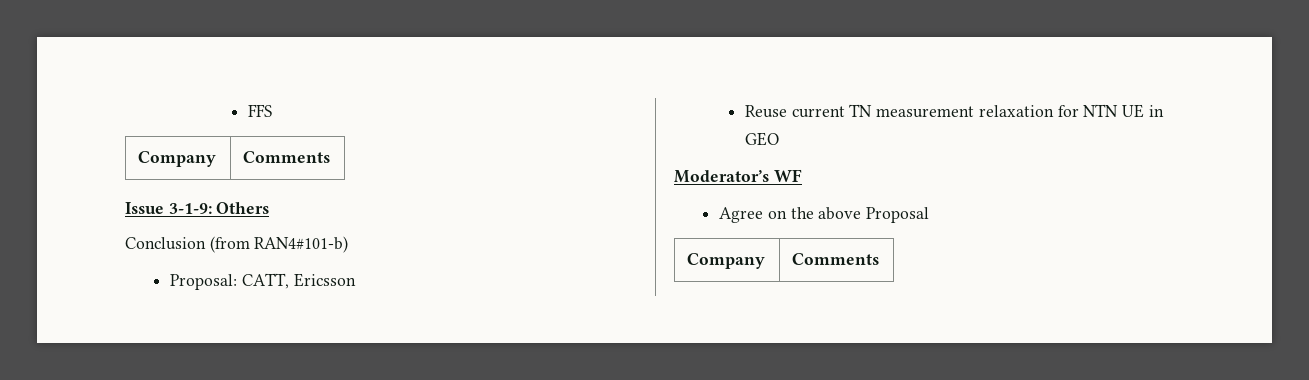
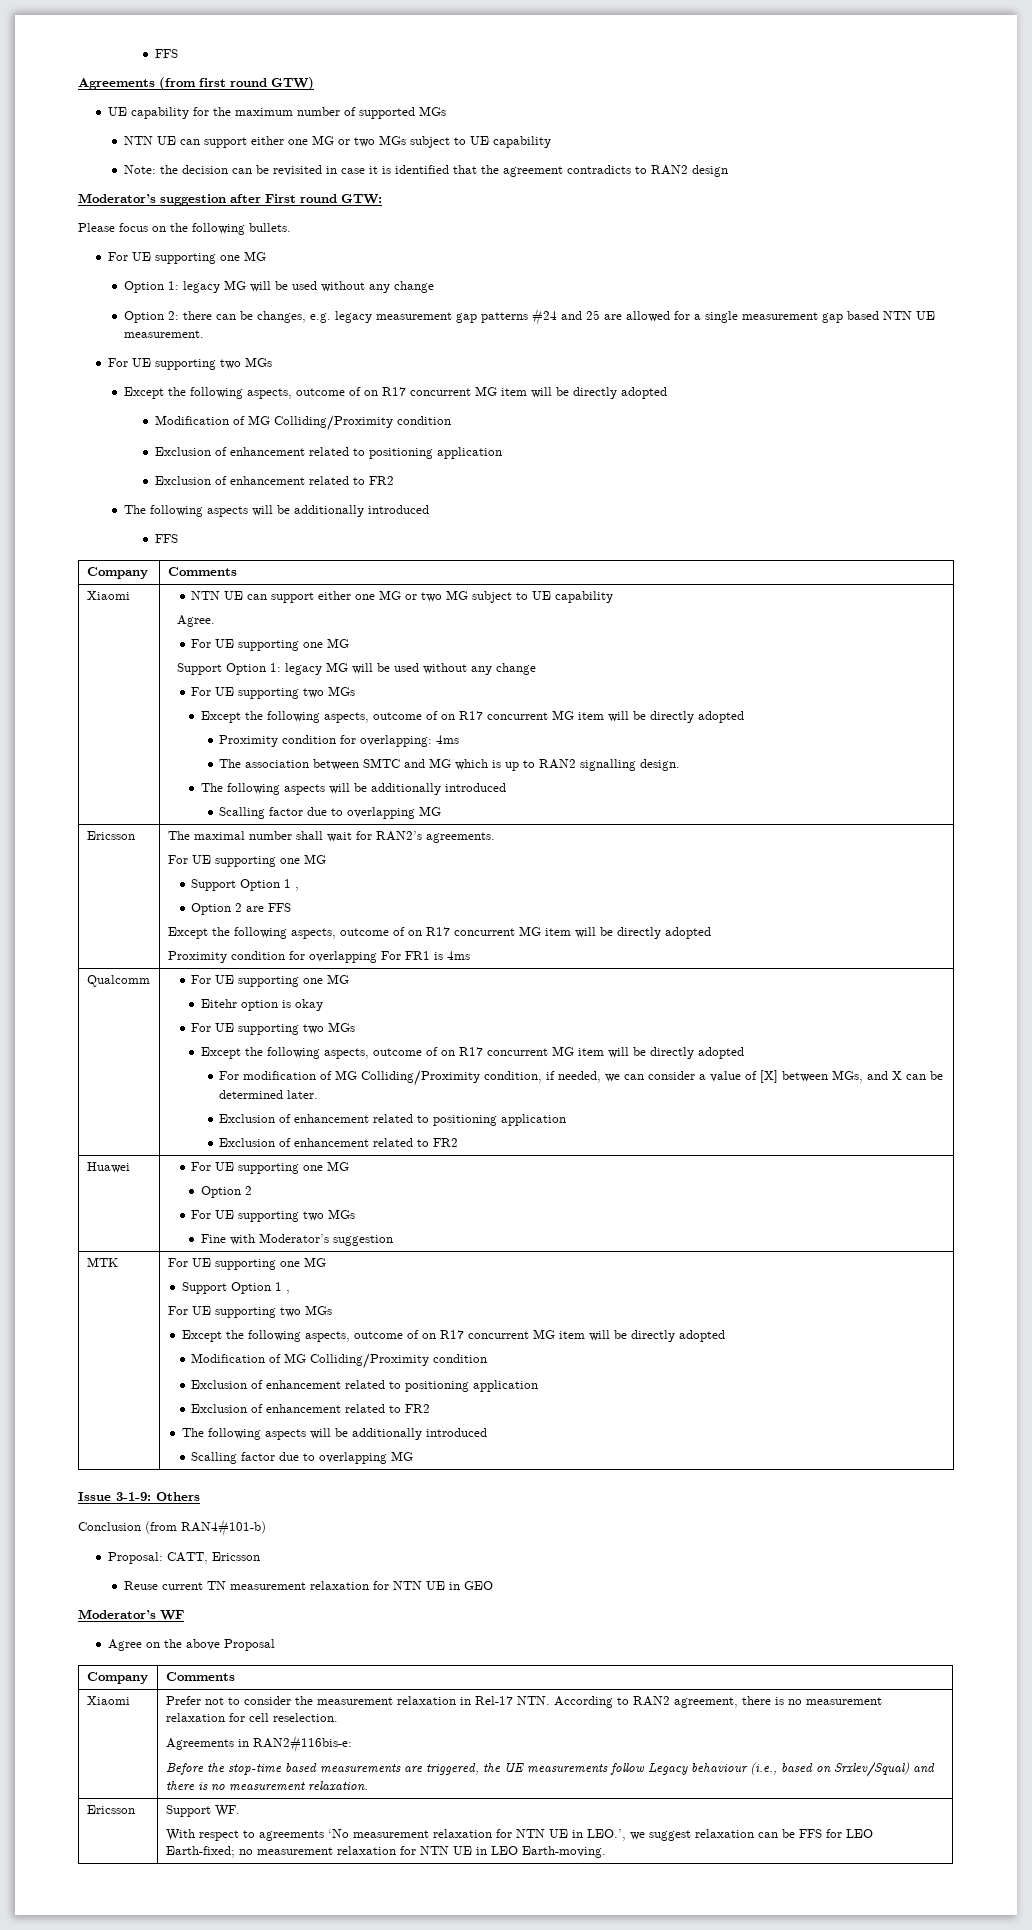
[247,104,272,117] [138,151,217,167] [243,151,331,163] FFS // Company | Comments -> [155,49,179,58] [78,77,314,90] [107,106,446,119] [123,135,551,148] [123,165,728,177] [78,193,382,206] [78,223,291,235] [107,251,266,264] [123,280,434,293] [123,308,935,325] [123,330,204,338] [107,357,272,370] [123,386,667,399] [155,415,452,431] [155,447,503,459] [155,476,395,485] [123,505,429,517] [155,534,179,543] [86,567,148,579] [167,567,237,576] [86,591,130,600] [191,590,614,603] [176,615,215,627] [191,638,350,651] [176,662,536,675] [191,686,356,699] [200,710,744,723] [219,735,460,747] [219,758,681,771] [200,783,506,795] [219,806,442,819] [86,831,135,840] [167,831,495,843] [167,854,326,867] [191,879,300,891] [191,903,292,915] [167,926,711,939] [167,951,470,963] [86,975,150,987] [191,974,350,987] [200,999,323,1011] [191,1022,356,1035] [200,1046,744,1059] [219,1070,944,1086] [219,1090,319,1099] [219,1114,567,1126] [219,1138,459,1147] [86,1162,130,1173] [191,1161,350,1174] [200,1186,252,1198] [191,1209,356,1222] [200,1233,393,1246] [86,1257,118,1267] [167,1257,326,1270] [181,1282,290,1294] [167,1305,332,1318] [181,1329,725,1342] [191,1353,488,1369] [191,1380,539,1392] [191,1404,431,1413] [181,1428,487,1440] [191,1451,414,1464] FFS // Agreements (from first round GTW) // UE capability for the maximum number of supported MGs // NTN UE can support either one MG or two MGs subject to UE capability // Note: the decision can be revisited in case it is identified that the agreement contradicts to RAN2 design // Moderator’s suggestion after First round GTW: // Please focus on the following bullets. // For UE supporting one MG // Option 1: legacy MG will be used without any change // Option 2: there can be changes, e.g. legacy measurement gap patterns #24 and 25 are allowed for a single measurement gap based NTN UE measurement. // For UE supporting two MGs // Except the following aspects, outcome of on R17 concurrent MG item will be directly adopted // Modification of MG Colliding/Proximity condition // Exclusion of enhancement related to positioning application // Exclusion of enhancement related to FR2 // The following aspects will be additionally introduced // FFS // Company | Comments // Xiaomi | NTN UE can support either one MG or two MG subject to UE capability // Agree. // For UE supporting one MG // Support Option 1: legacy MG will be used without any change // For UE supporting two MGs // Except the following aspects, outcome of on R17 concurrent MG item will be directly adopted // Proximity condition for overlapping: 4ms // The association between SMTC and MG which is up to RAN2 signalling design. // The following aspects will be additionally introduced // Scalling factor due to overlapping MG // Ericsson | The maximal number shall wait for RAN2’s agreements. // For UE supporting one MG // Support Option 1 , // Option 2 are FFS // Except the following aspects, outcome of on R17 concurrent MG item will be directly adopted // Proximity condition for overlapping For FR1 is 4ms // Qualcomm | For UE supporting one MG // Eitehr option is okay // For UE supporting two MGs // Except the following aspects, outcome of on R17 concurrent MG item will be directly adopted // For modification of MG Colliding/Proximity condition, if needed, we can consider a value of [X] between MGs, and X can be determined later. // Exclusion of enhancement related to positioning application // Exclusion of enhancement related to FR2 // Huawei | For UE supporting one MG // Option 2 // For UE supporting two MGs // Fine with Moderator’s suggestion // MTK | For UE supporting one MG // Support Option 1 , // For UE supporting two MGs // Except the following aspects, outcome of on R17 concurrent MG item will be directly adopted // Modification of MG Colliding/Proximity condition // Exclusion of enhancement related to positioning application // Exclusion of enhancement related to FR2 // The following aspects will be additionally introduced // Scalling factor due to overlapping MG
(880, 259) none -> [86,1696,130,1705] [165,1696,882,1708] [165,1713,338,1722] [165,1735,352,1752] [165,1762,935,1777] [165,1781,368,1791] [86,1805,135,1814] [165,1805,240,1817] [165,1829,873,1841] [165,1846,606,1858] // Xiaomi | Prefer not to consider the measurement relaxation in Rel-17 NTN. According to RAN2 agreement, there is no measurement relaxation for cell reselection. // Agreements in RAN2#116bis-e: // Before the stop-time based measurements are triggered, the UE measurements follow Legacy behaviour (i.e., based on Srxlev/Squal) and there is no measurement relaxation. // Ericsson | Support WF. // With respect to agreements ‘No measurement relaxation for NTN UE in LEO.’, we suggest relaxation can be FFS for LEO Earth-fixed; no measurement relaxation for NTN UE in LEO Earth-moving.

